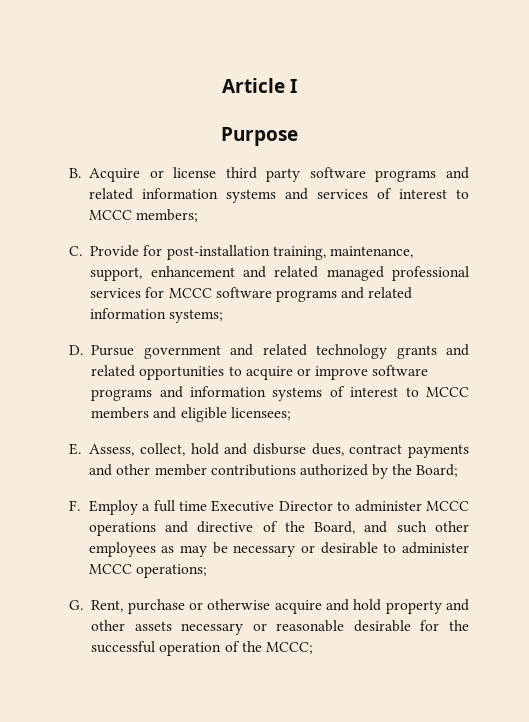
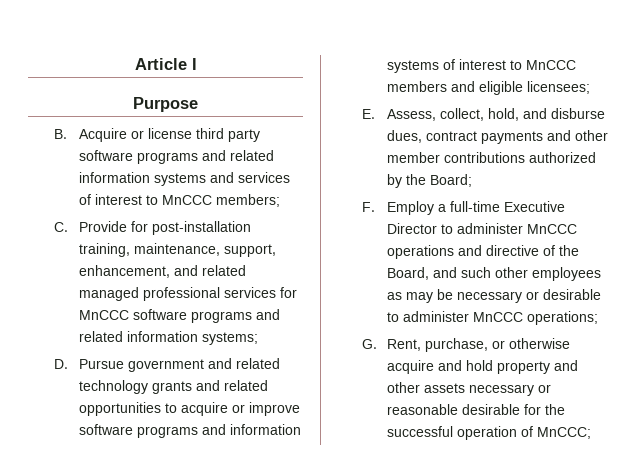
[89,210,133,220] MCCC -> [162,195,213,205] MnCCC
[150,266,235,277] enhancement -> [79,265,171,278] enhancement,
[168,288,212,298] MCCC -> [79,310,130,320] MnCCC
[425,387,469,397] MCCC -> [526,60,577,70] MnCCC
[190,443,219,455] hold -> [488,108,520,121] hold,
[153,500,207,512] full time -> [450,201,501,212] full-time
[425,501,469,511] MCCC -> [527,224,578,234] MnCCC
[88,564,132,574] MCCC -> [473,312,524,322] MnCCC
[127,599,185,614] purchase -> [425,338,489,352] purchase,
[241,641,313,654] the MCCC; -> [537,427,592,439] MnCCC;

